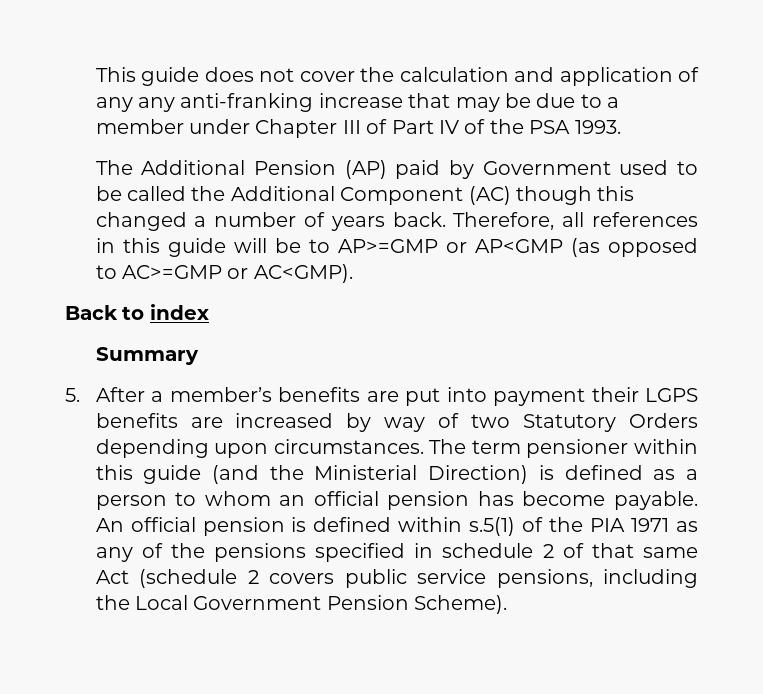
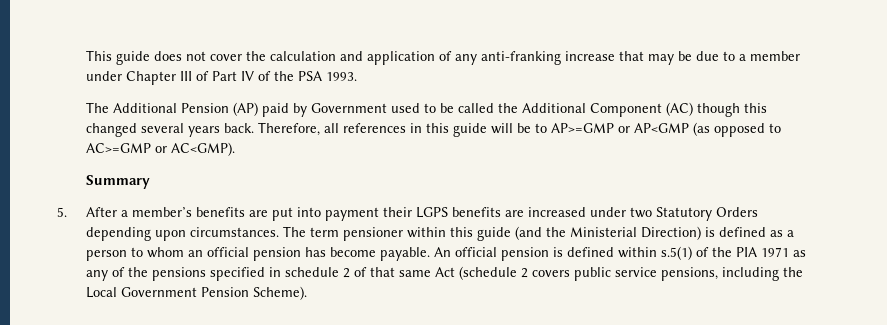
[138,97,176,112] any -> (477, 59) none
[194,212,326,227] a number of -> [140,123,184,133] several
[65,304,209,320] // Back to index -> (235, 149) none
[346,413,460,432] by way of -> [589,207,626,217] under

